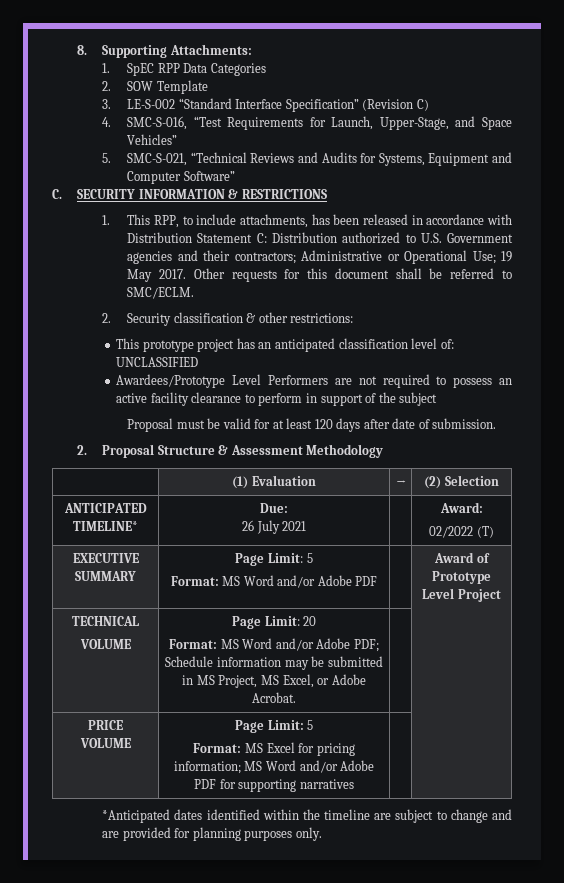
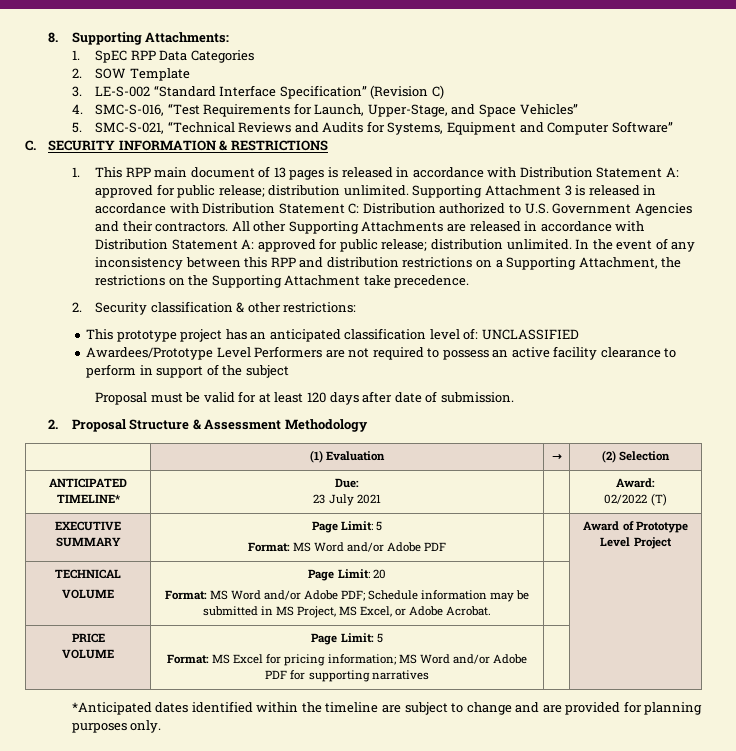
[153,214,360,228] RPP, to include attachments, has been -> [125,166,679,180] [95,184,586,198] RPP main document of 13 pages is released in accordance with Distribution Statement A: approved for public release; distribution unlimited. Supporting Attachment 3 is
[127,251,173,264] agencies -> [634,203,692,216] Agencies
[234,250,512,264] [127,268,512,282] [127,287,195,299] contractors; Administrative or Operational Use; 19 May 2017. Other requests for this document shall be referred to SMC/ECLM. -> [155,221,645,234] [95,238,696,252] [95,257,682,270] [95,275,470,288] contractors. All other Supporting Attachments are released in accordance with Distribution Statement A: approved for public release; distribution unlimited. In the event of any inconsistency between this RPP and distribution restrictions on a Supporting Attachment, the restrictions on the Supporting Attachment take precedence.
[241,520,254,531] 26 -> [313,494,326,504] 23

